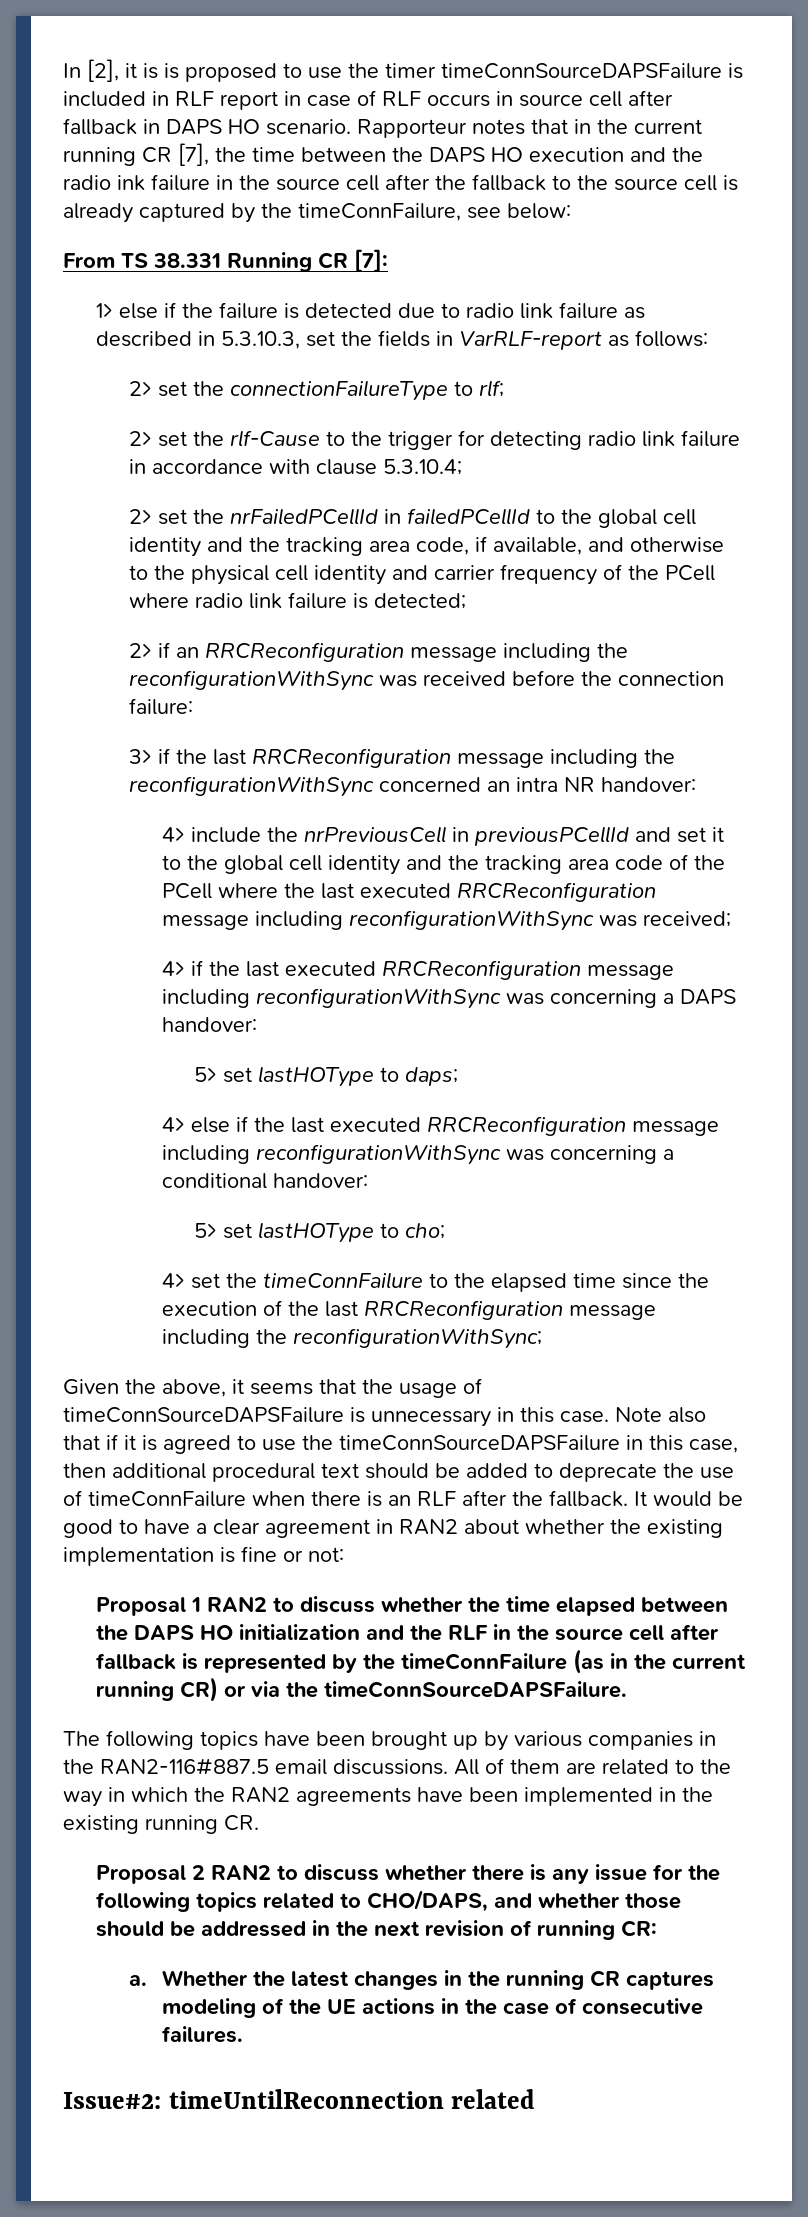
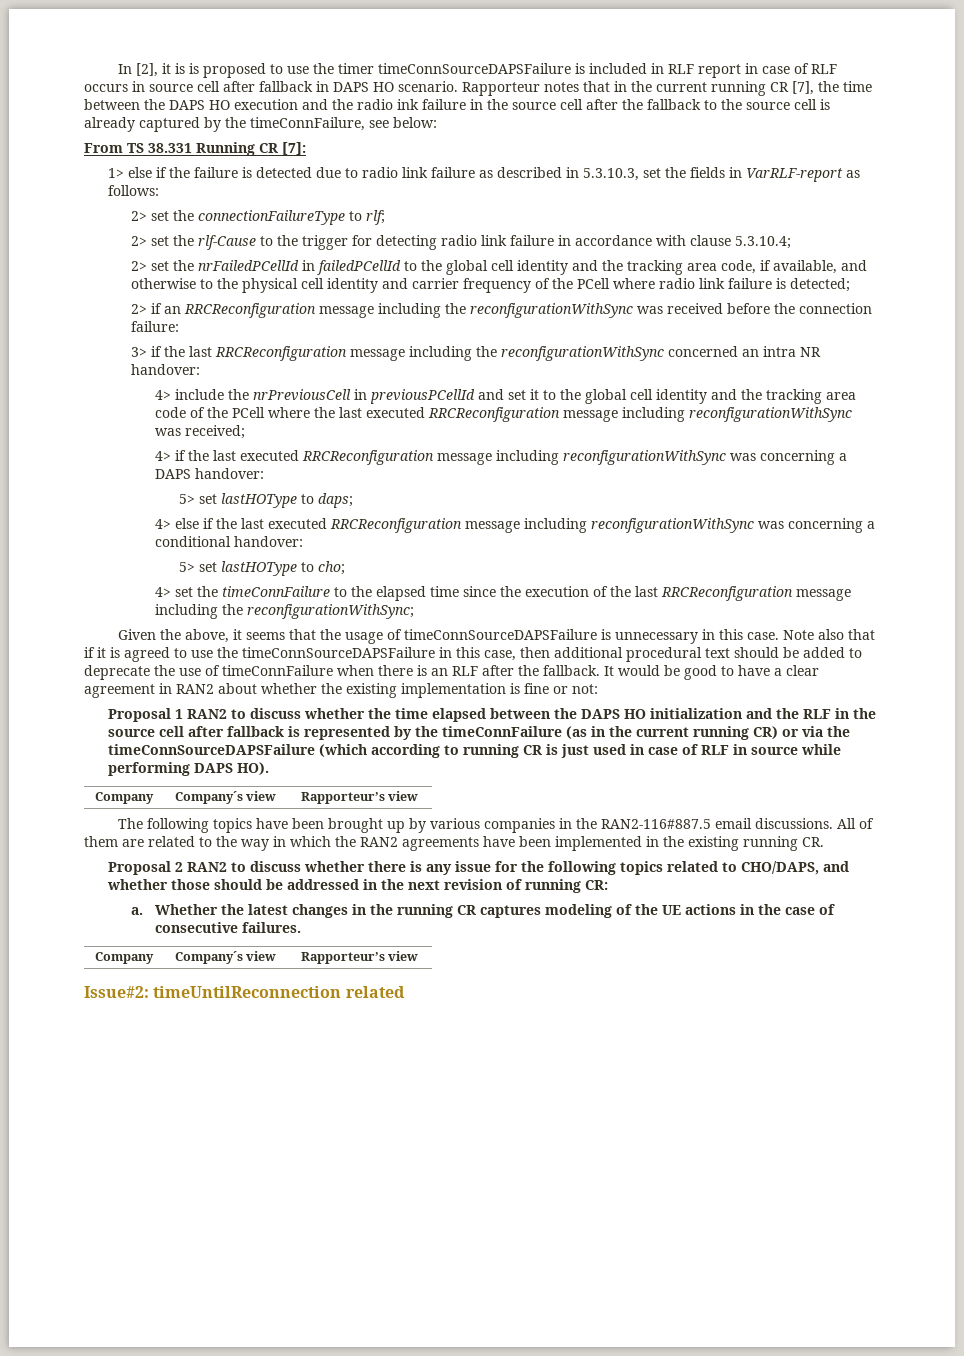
[323,1681,627,1698] timeConnSourceDAPSFailure. -> [107,744,841,758] [107,762,269,776] [94,792,154,804] [174,791,277,804] [300,791,419,804] timeConnSourceDAPSFailure (which according to running CR is just used in case of RLF in source while performing DAPS HO). // Company | Company´s view | Rapporteur’s view
(243, 2034) none -> [94,952,154,964] [174,951,277,964] [300,951,419,964] // Company | Company´s view | Rapporteur’s view

